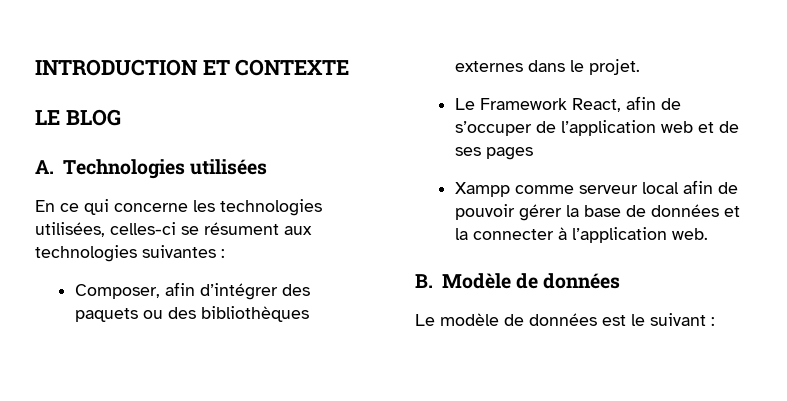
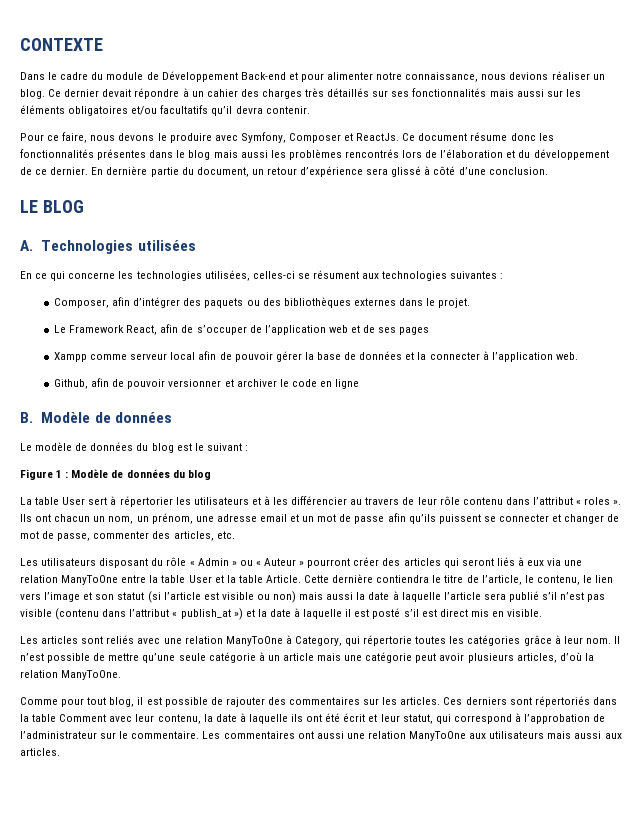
[35,59,230,76] INTRODUCTION ET -> (20, 44) none
(350, 67) none -> [20,71,605,82] [20,88,581,99] [20,105,310,116] [20,132,554,143] [20,149,609,160] [20,166,548,177] // Dans le cadre du module de Développement Back-end et pour alimenter notre connaissance, nous devions réaliser un blog. Ce dernier devait répondre à un cahier des charges très détaillés sur ses fonctionnalités mais aussi sur les éléments obligatoires et/ou facultatifs qu’il devra contenir. // Pour ce faire, nous devons le produire avec Symfony, Composer et ReactJs. Ce document résume donc les fonctionnalités présentes dans le blog mais aussi les problèmes rencontrés lors de l’élaboration et du développement de ce dernier. En dernière partie du document, un retour d’expérience sera glissé à côté d’une conclusion.
(708, 234) none -> [54,378,360,389] // Github, afin de pouvoir versionner et archiver le code en ligne
(597, 319) none -> [136,443,174,453] du blog
(715, 321) none -> [20,469,211,480] [20,496,622,507] [20,513,620,524] [20,531,235,541] [20,557,583,568] [20,574,614,585] [20,591,606,603] [20,608,543,620] [20,635,620,646] [20,652,594,663] [20,670,122,680] [20,696,617,707] [20,713,606,724] [20,731,622,741] [20,748,60,756] // Figure 1 : Modèle de données du blog // La table User sert à répertorier les utilisateurs et à les différencier au travers de leur rôle contenu dans l’attribut « roles ». Ils ont chacun un nom, un prénom, une adresse email et un mot de passe afin qu’ils puissent se connecter et changer de mot de passe, commenter des articles, etc. // Les utilisateurs disposant du rôle « Admin » ou « Auteur » pourront créer des articles qui seront liés à eux via une relation ManyToOne entre la table User et la table Article. Cette dernière contiendra le titre de l’article, le contenu, le lien vers l’image et son statut (si l’article est visible ou non) mais aussi la date à laquelle l’article sera publié s’il n’est pas visible (contenu dans l’attribut « publish_at ») et la date à laquelle il est posté s’il est direct mis en visible. // Les articles sont reliés avec une relation ManyToOne à Category, qui répertorie toutes les catégories grâce à leur nom. Il n’est possible de mettre qu’une seule catégorie à un article mais une catégorie peut avoir plusieurs articles, d’où la relation ManyToOne. // Comme pour tout blog, il est possible de rajouter des commentaires sur les articles. Ces derniers sont répertoriés dans la table Comment avec leur contenu, la date à laquelle ils ont été écrit et leur statut, qui correspond à l’approbation de l’administrateur sur le commentaire. Les commentaires ont aussi une relation ManyToOne aux utilisateurs mais aussi aux articles.

